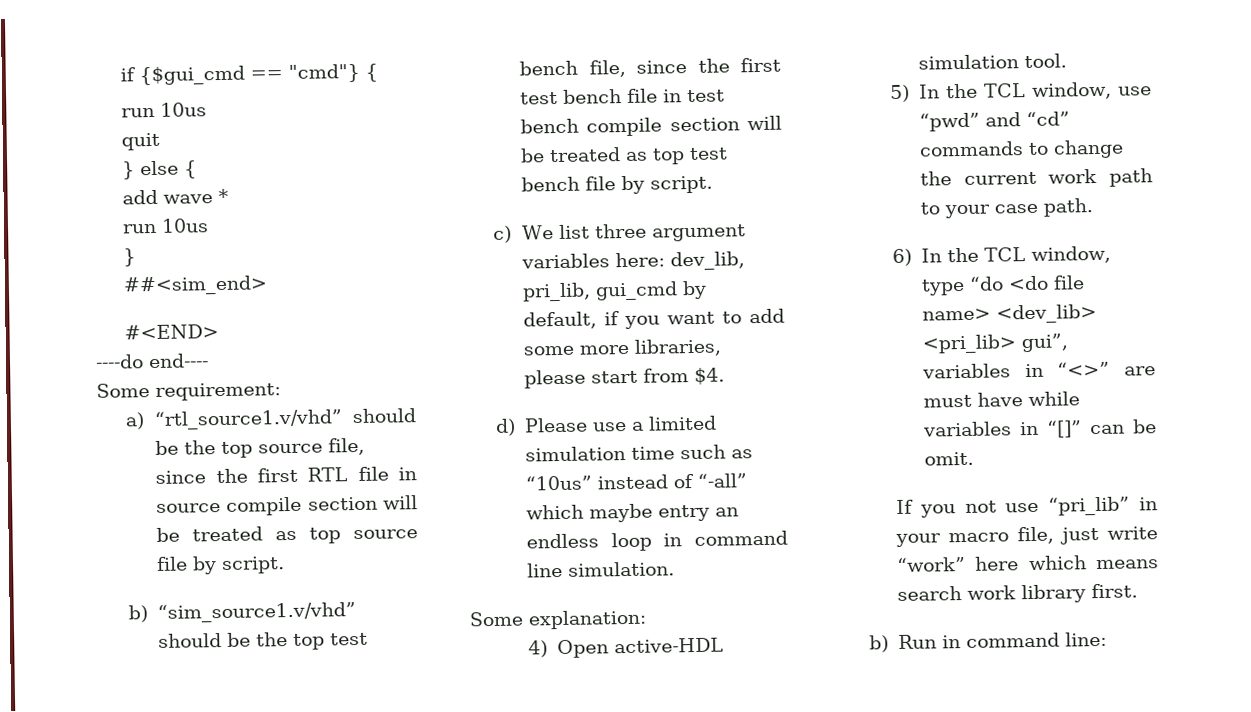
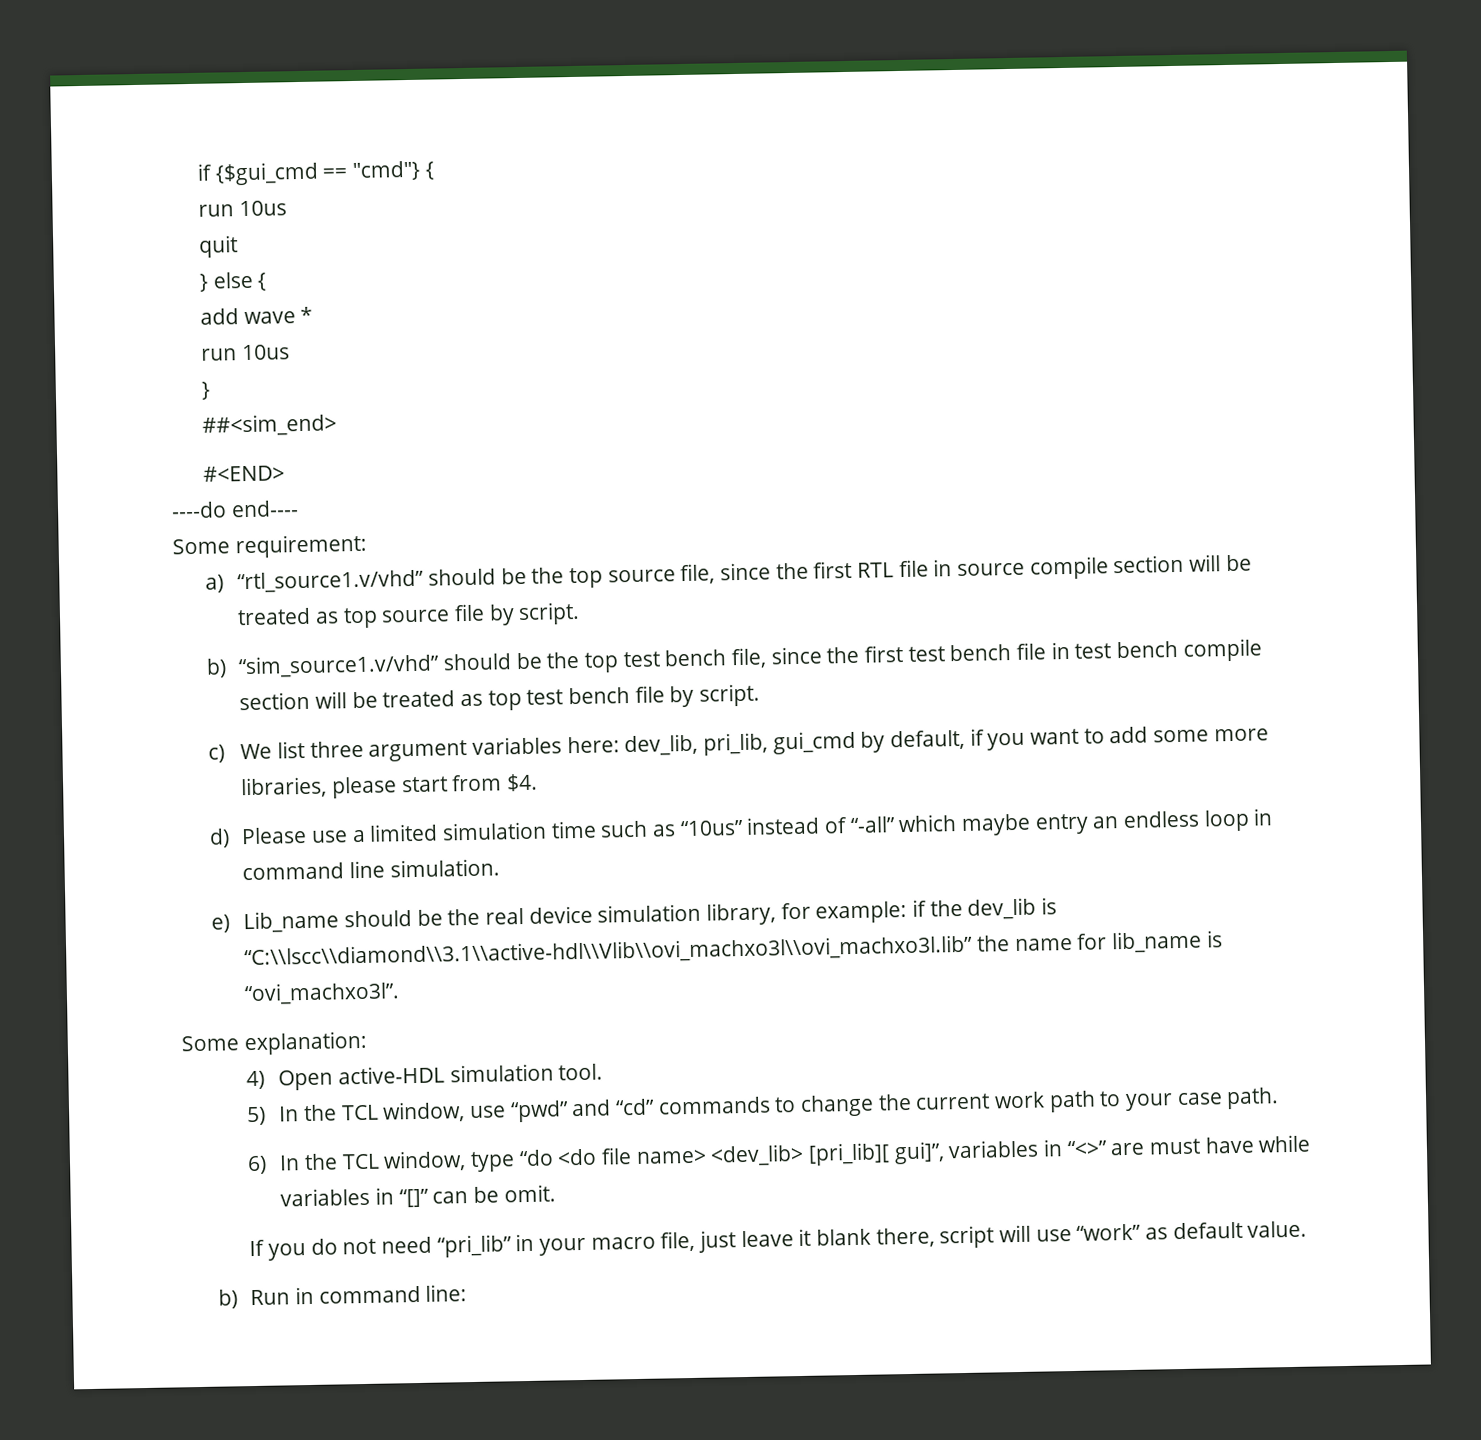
(676, 569) none -> [211,897,1057,934] [244,930,1223,970] [244,981,401,1006] // e) Lib_name should be the real device simulation library, for example: if the dev_lib is “C:\\lscc\\diamond\\3.1\\active-hdl\\Vlib\\ovi_machxo3l\\ovi_machxo3l.lib” the name for lib_name is “ovi_machxo3l”.
[922,333,1069,354] <pri_lib> gui”, -> [808,1141,945,1166] [pri_lib][ gui]”,
[964,500,1040,513] not use -> [310,1236,432,1255] do not need
[1107,526,1158,540] [897,555,1159,572] [897,583,1139,604] write “work” here which means search work library first. -> [740,1220,1308,1249] leave it blank there, script will use “work” as default value.

